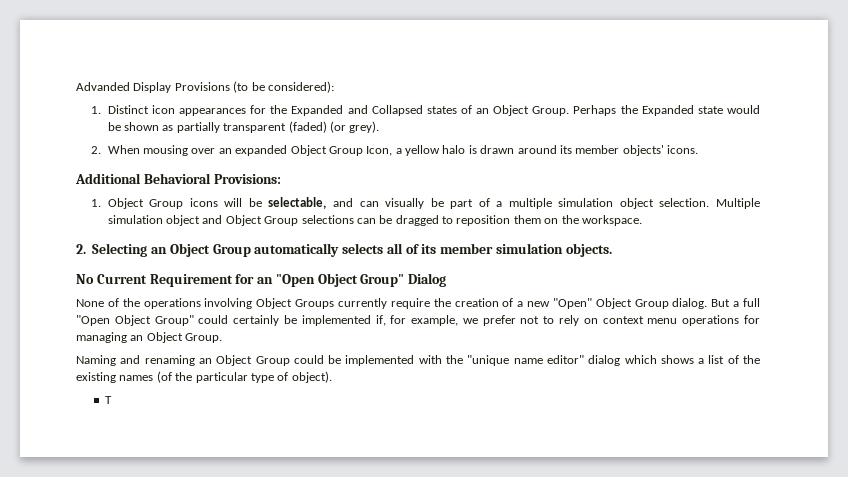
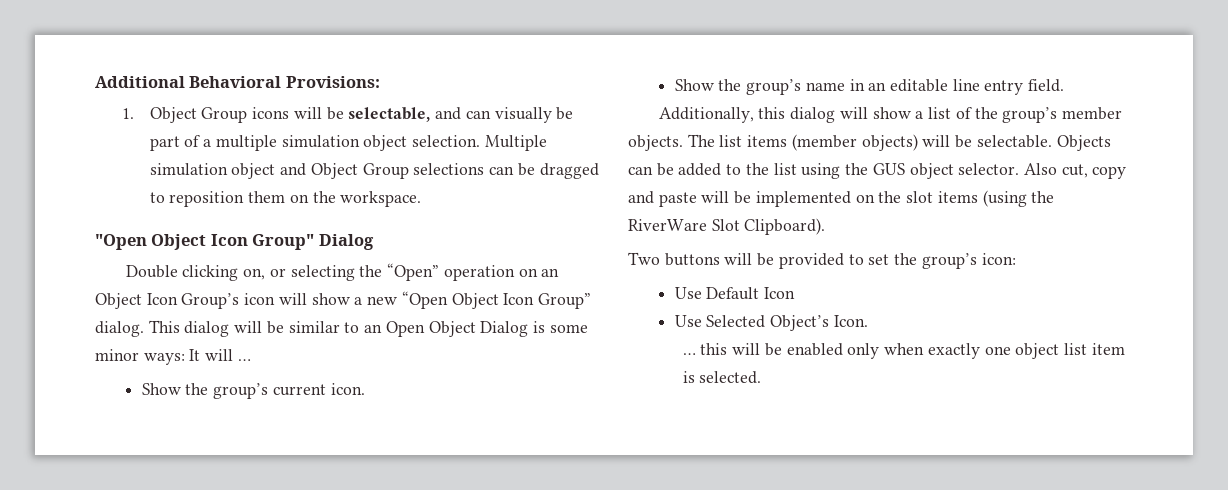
[76,81,334,93] [91,105,761,116] [107,121,380,133] [91,145,699,156] Advanded Display Provisions (to be considered): // 1. Distinct icon appearances for the Expanded and Collapsed states of an Object Group. Perhaps the Expanded state would be shown as partially transparent (faded) (or grey). // 2. When mousing over an expanded Object Group Icon, a yellow halo is drawn around its member objects' icons. // -> (95, 82) none
[76,243,612,257] [76,273,358,287] 2. Selecting an Object Group automatically selects all of its member simulation objects. // No Current Requirement for an "Open Object -> [95,234,248,250] "Open Object Icon
[76,298,761,309] [76,315,760,326] [76,332,223,343] [76,355,760,366] [76,371,332,383] [105,396,113,404] None of the operations involving Object Groups currently require the creation of a new "Open" Object Group dialog. But a full "Open Object Group" could certainly be implemented if, for example, we prefer not to rely on context menu operations for managing an Object Group. // Naming and renaming an Object Group could be implemented with the "unique name editor" dialog which shows a list of the existing names (of the particular type of object). // T -> [125,263,560,281] [95,291,591,309] [95,320,588,337] [95,349,251,365] [141,383,365,399] [674,79,1065,95] [658,107,1122,123] [628,134,1111,151] [628,163,1127,179] [628,190,1055,207] [628,218,826,235] [628,252,1016,269] [674,287,796,300] [674,315,868,331] [682,343,1125,359] [682,371,762,384] Double clicking on, or selecting the “Open” operation on an Object Icon Group’s icon will show a new “Open Object Icon Group” dialog. This dialog will be similar to an Open Object Dialog is some minor ways: It will … // Show the group’s current icon. // Show the group’s name in an editable line entry field. // Additionally, this dialog will show a list of the group’s member objects. The list items (member objects) will be selectable. Objects can be added to the list using the GUS object selector. Also cut, copy and paste will be implemented on the slot items (using the RiverWare Slot Clipboard). // Two buttons will be provided to set the group’s icon: // Use Default Icon // Use Selected Object’s Icon. // … this will be enabled only when exactly one object list item is selected.

